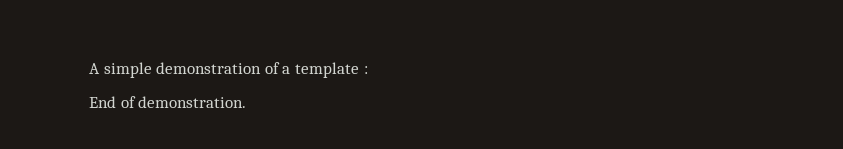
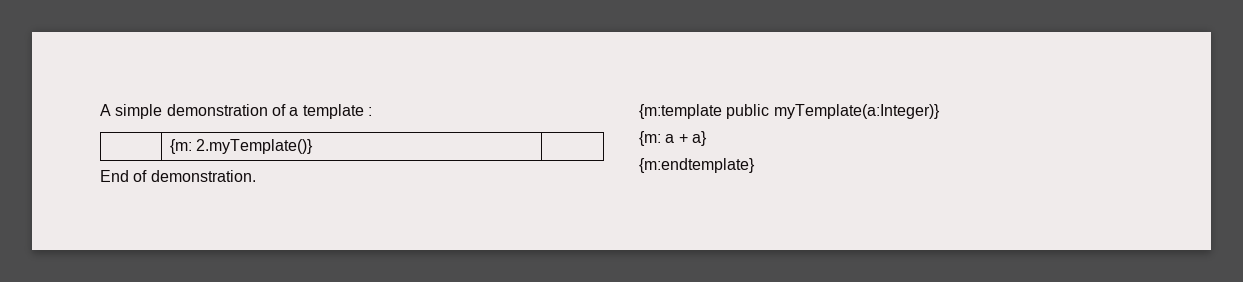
(368, 70) none -> [170,139,314,154] // | {m: 2.myTemplate()} |
(247, 102) none -> [639,104,940,119] [639,131,707,146] [639,158,755,173] // {m:template public myTemplate(a:Integer)} // {m: a + a} // {m:endtemplate}

